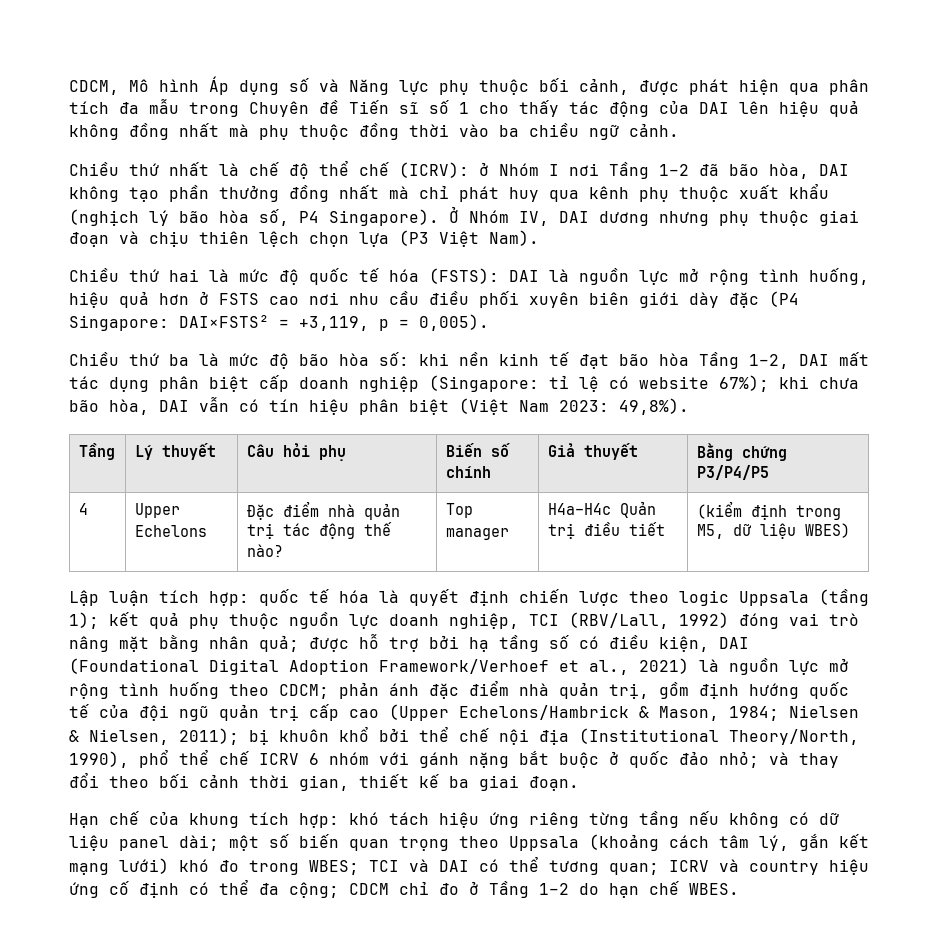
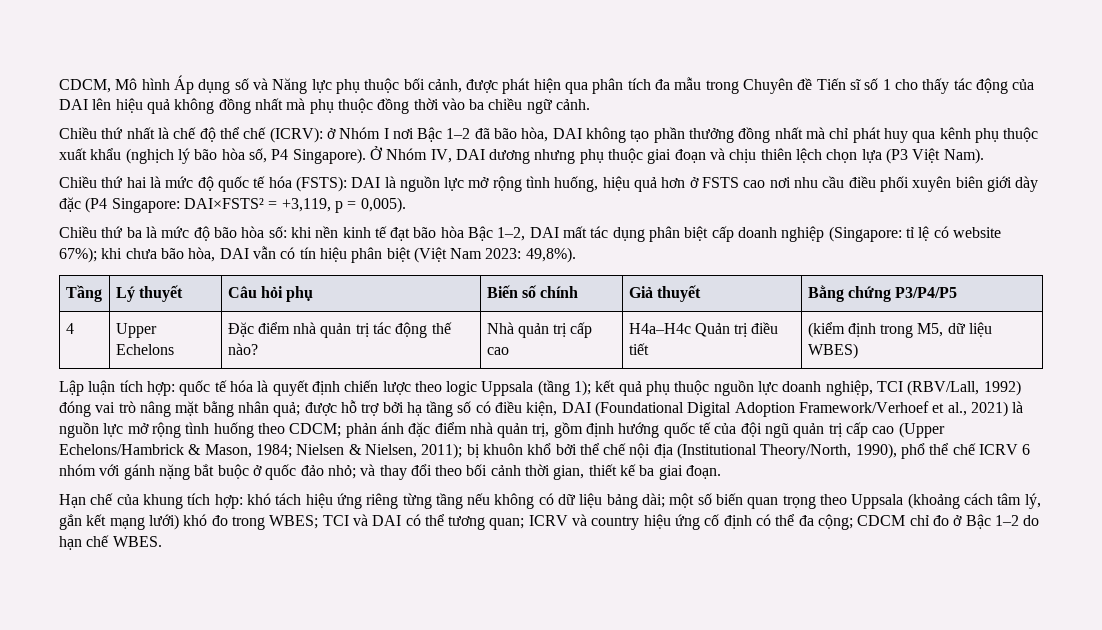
[609,162,649,179] Tầng -> [417,127,443,142] Bậc
[699,352,739,369] Tầng -> [468,226,494,241] Bậc
[445,503,473,518] [445,528,509,540] Top manager -> [486,322,593,338] [486,347,509,355] Nhà quản trị cấp cao
[119,836,169,851] panel -> [606,494,638,509] bảng
[489,881,529,898] Tầng -> [965,514,991,529] Bậc

